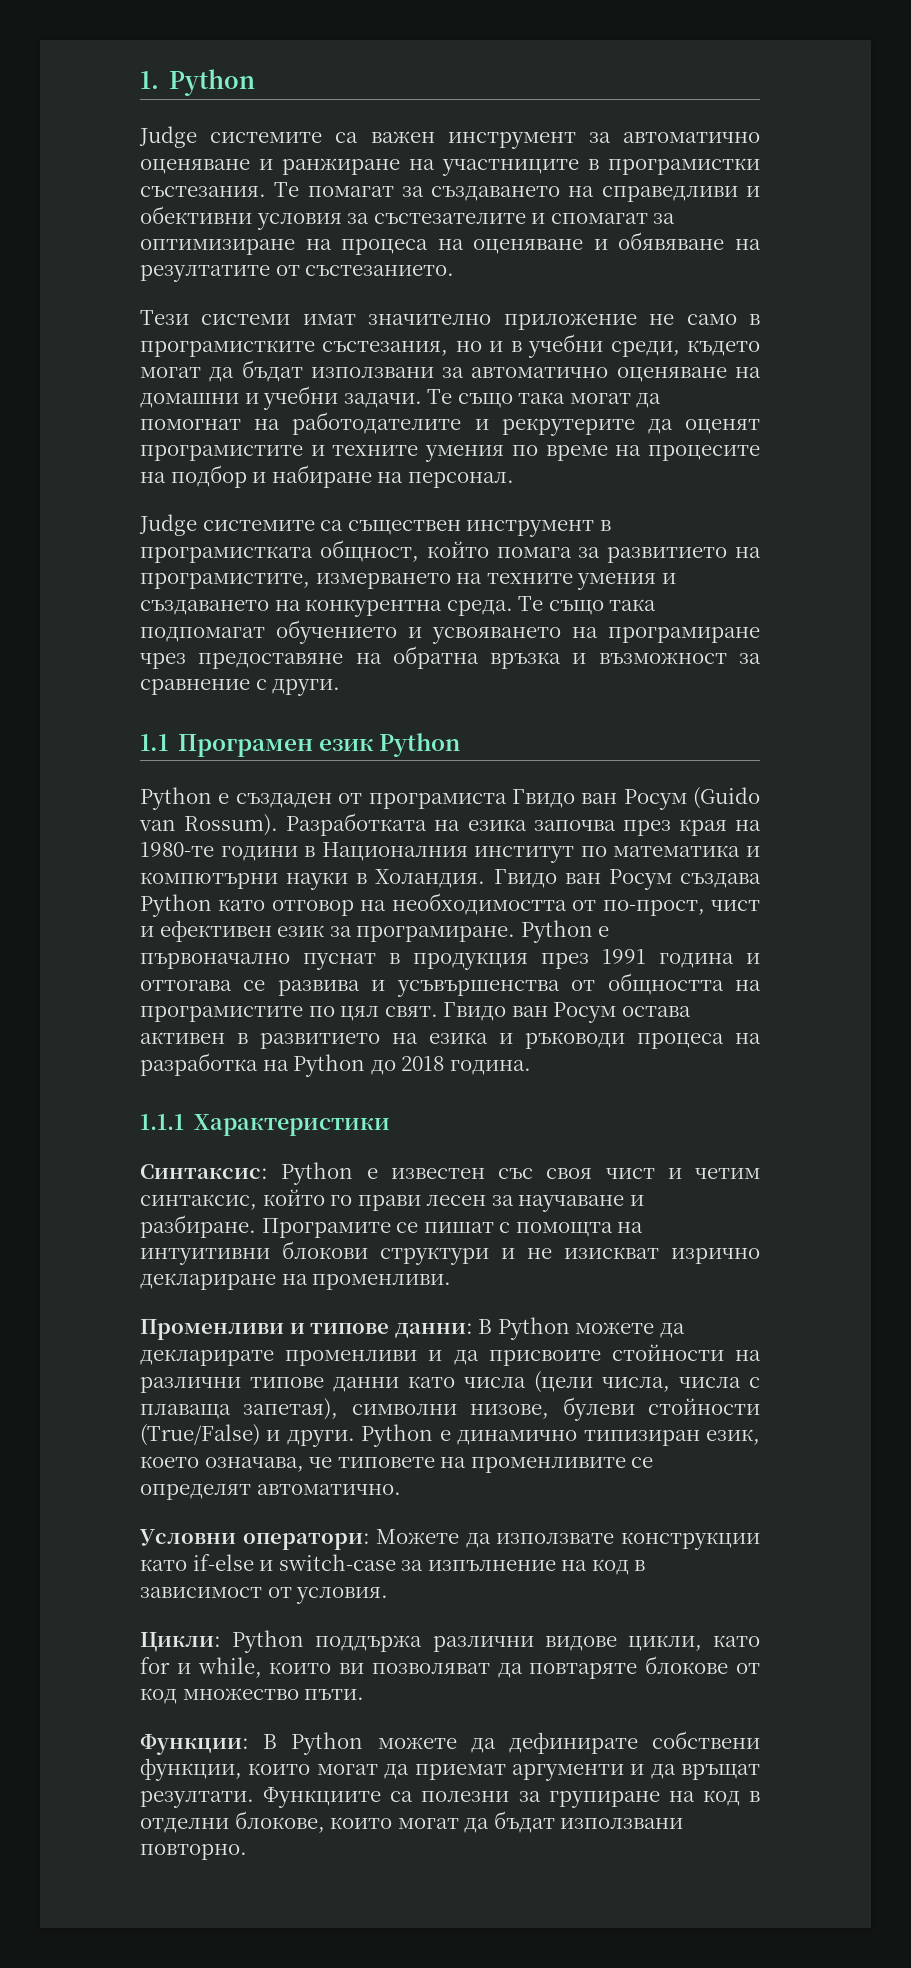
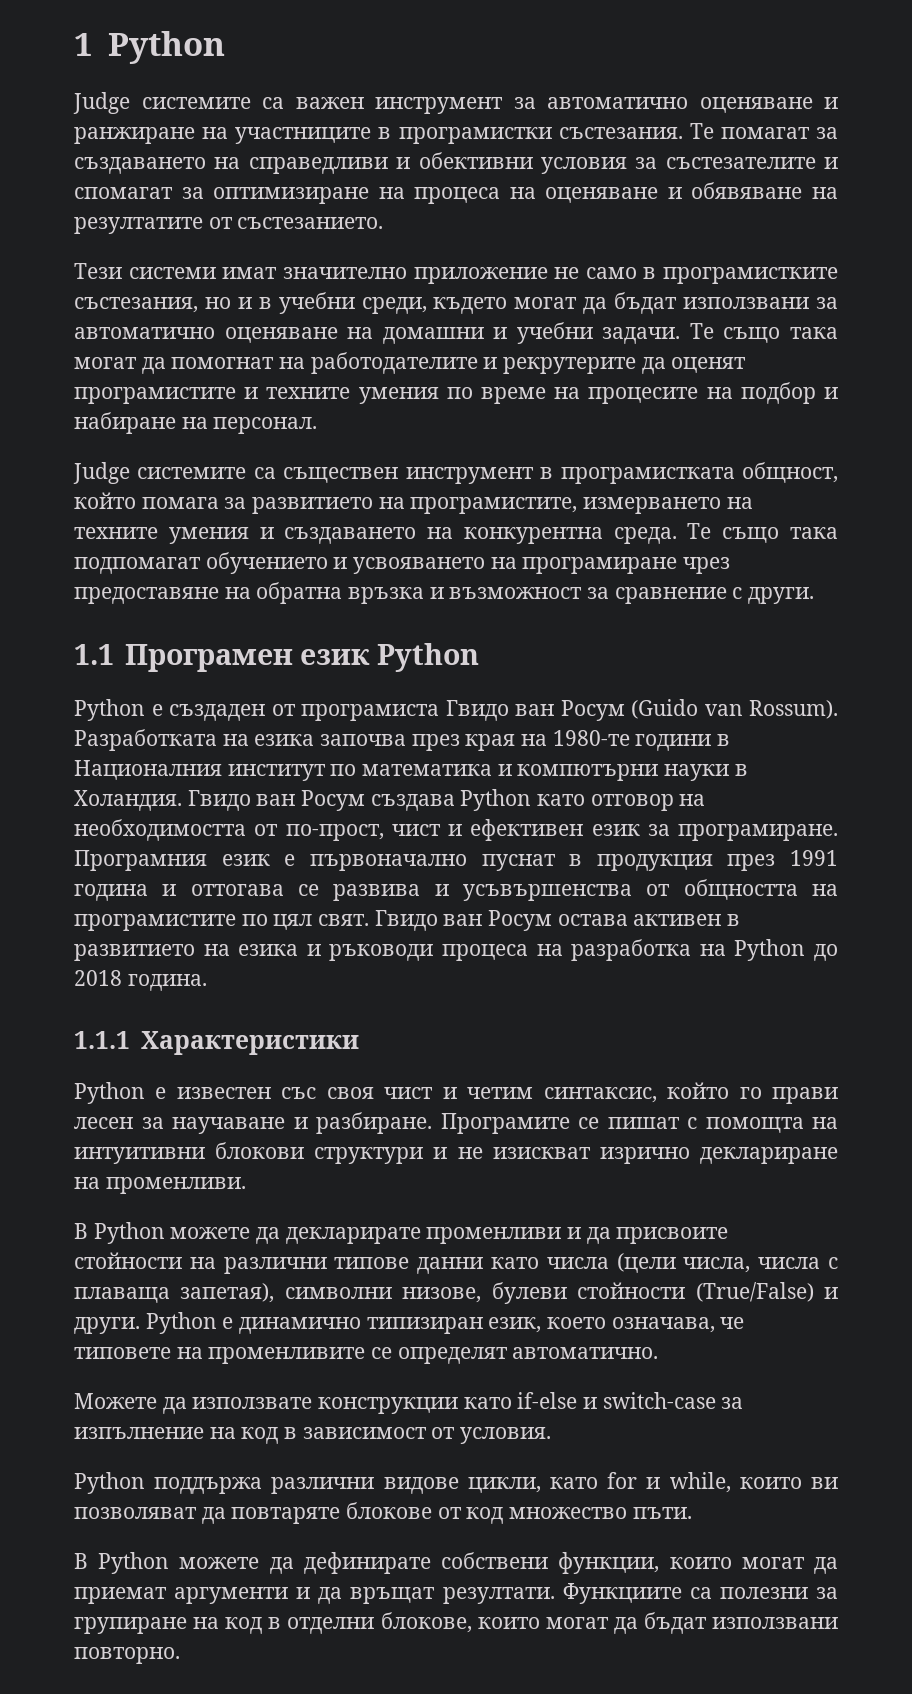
[140,71,159,89] 1. -> [74,33,92,56] 1
[520,920,593,943] Python -> [74,850,270,871] Програмния език
[140,1164,268,1179] Синтаксис: -> (359, 1043) none
[140,1319,473,1340] Променливи и типове данни: -> (246, 1185) none
[140,1529,370,1550] Условни оператори: -> (659, 1353) none
[140,1632,221,1652] Цикли: -> (552, 1435) none
[140,1734,249,1755] Функции: -> (692, 1513) none

